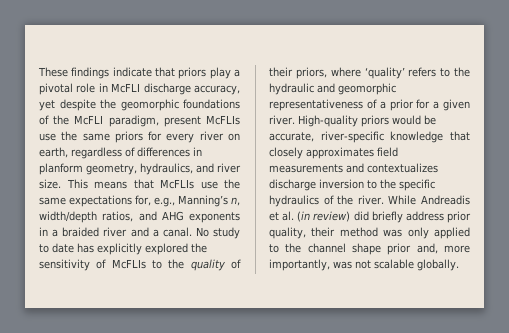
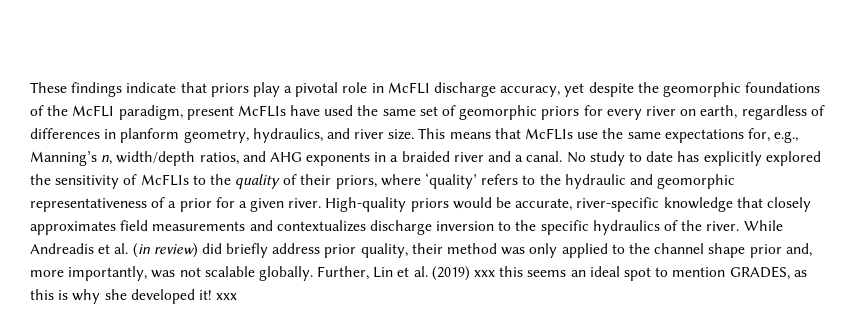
[39,131,110,141] use the same -> [290,105,538,120] have used the same set of geomorphic
(459, 265) none -> [317,266,807,281] [30,289,238,304] Further, Lin et al. (2019) xxx this seems an ideal spot to mention GRADES, as this is why she developed it! xxx

